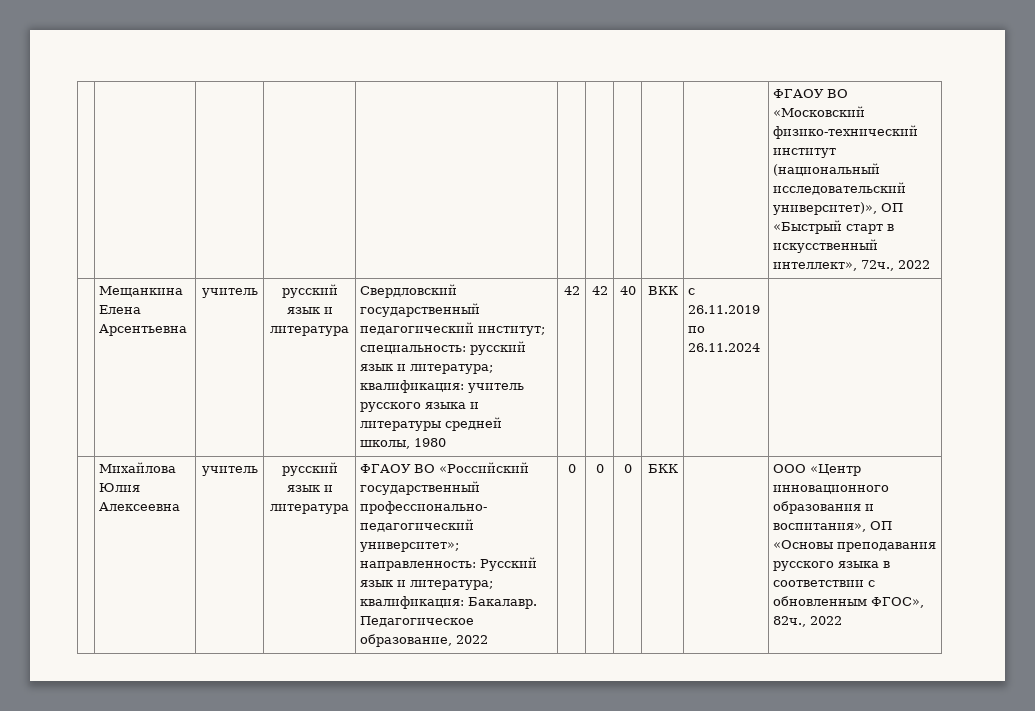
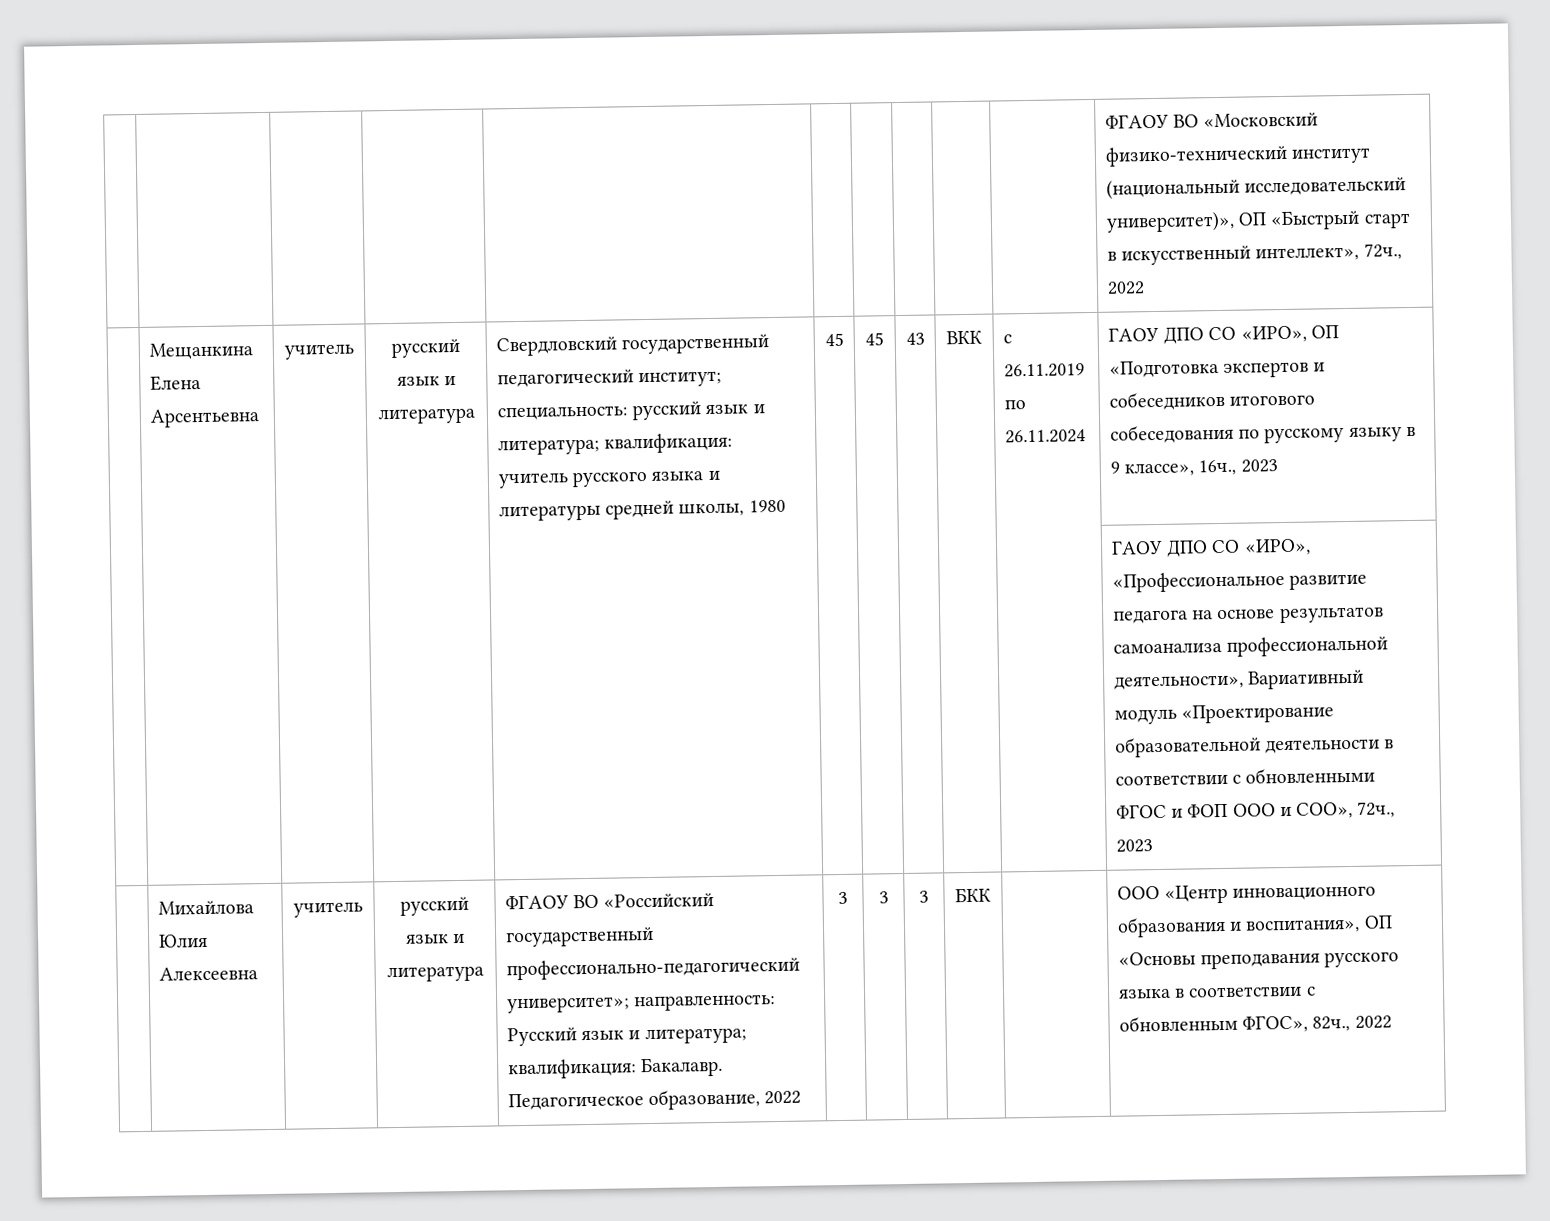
[563,286,580,295] [591,286,608,295] [619,286,636,295] 42 | 42 | 40 -> [824,332,844,347] [865,332,884,346] [905,332,925,345] 45 | 45 | 43
(761, 347) none -> [1107,325,1339,344] [1108,360,1326,378] [1108,390,1316,411] [1109,423,1416,444] [1109,459,1278,477] [1110,538,1311,557] [1111,570,1368,593] [1112,606,1384,624] [1112,635,1389,657] [1113,669,1365,690] [1113,703,1335,725] [1114,735,1395,758] [1114,766,1376,786] [1115,801,1396,819] [1115,839,1153,853] ГАОУ ДПО СО «ИРО», ОП «Подготовка экспертов и собеседников итогового собеседования по русскому языку в 9 классе», 16ч., 2023 // | | | | | | | | | | ГАОУ ДПО СО «ИРО», «Профессиональное развитие педагога на основе результатов самоанализа профессиональной деятельности», Вариативный модуль «Проектирование образовательной деятельности в соответствии с обновленными ФГОС и ФОП ООО и СОО», 72ч., 2023
[567,464,576,473] [595,464,604,473] [623,464,632,473] 0 | 0 | 0 -> [838,891,848,905] [878,891,889,904] [919,890,929,903] 3 | 3 | 3

